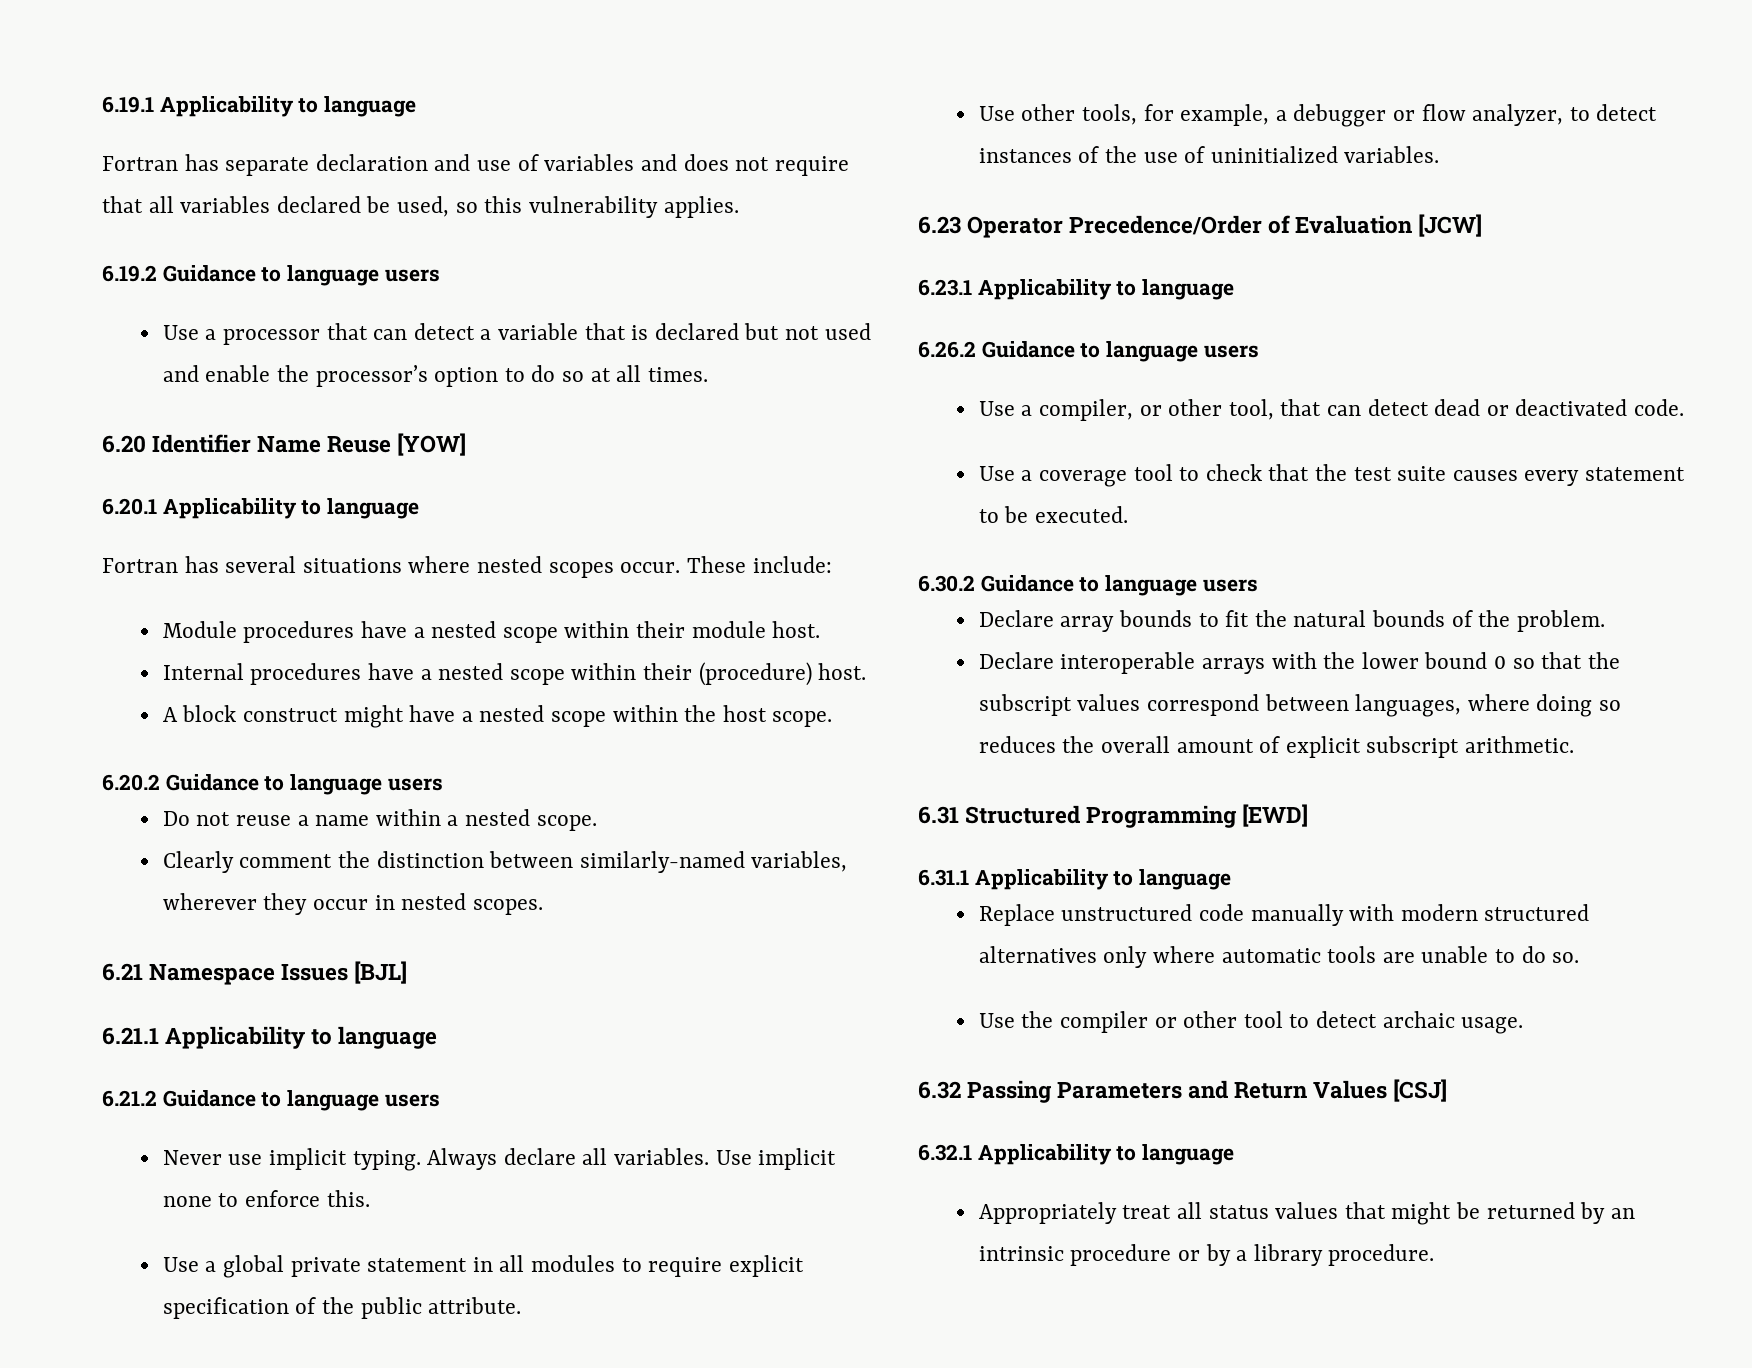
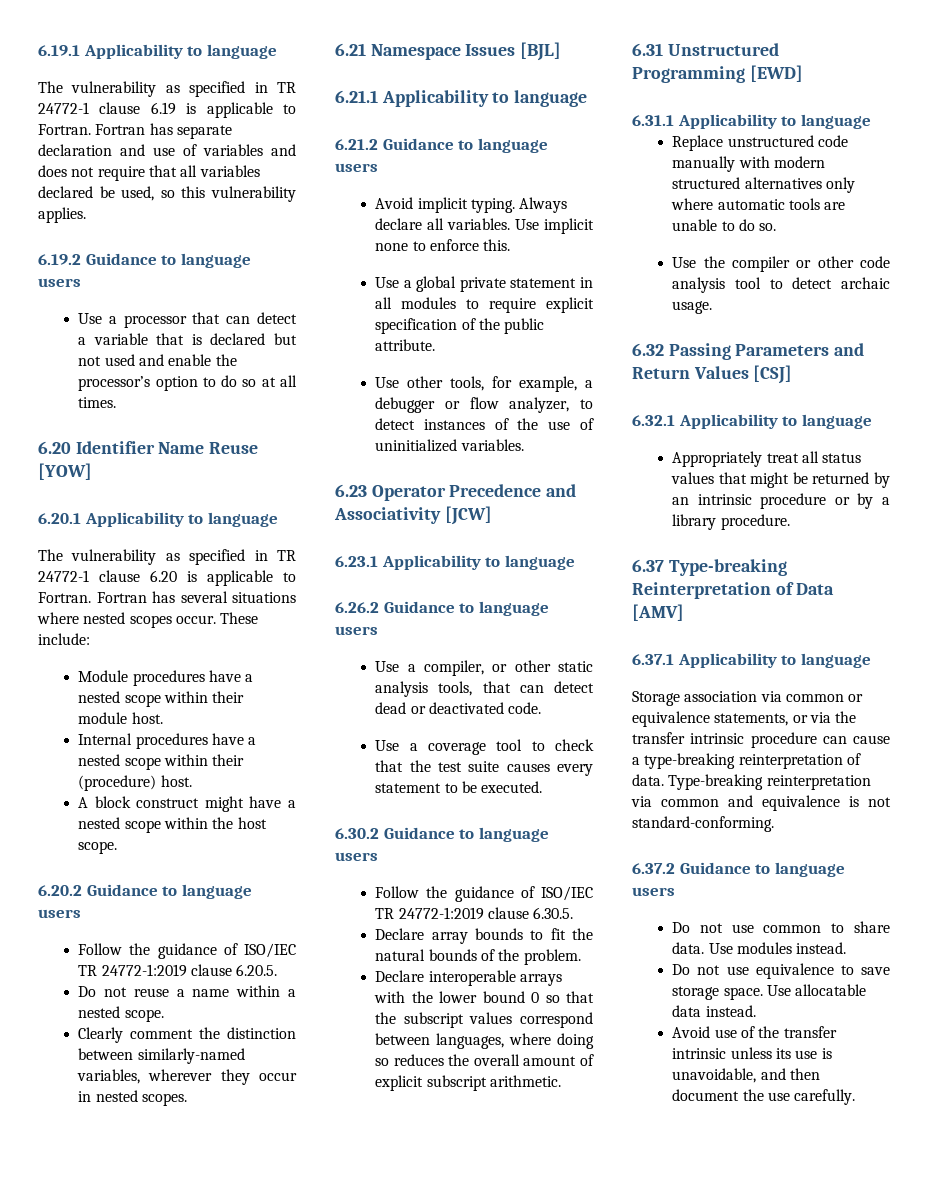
(417, 106) none -> [38,81,296,97] [38,102,296,118] [38,124,91,135] The vulnerability as specified in TR 24772-1 clause 6.19 is applicable to Fortran.
(420, 508) none -> [38,549,296,565] [38,570,296,586] [38,592,91,603] The vulnerability as specified in TR 24772-1 clause 6.20 is applicable to Fortran.
(443, 784) none -> [78,943,296,959] [78,964,278,977] // Follow the guidance of ISO/IEC TR 24772-1:2019 clause 6.20.5.
[162,1150,263,1165] Never use -> [375,197,414,209] Avoid
[1069,215,1413,235] Precedence/Order of Evaluation -> [449,484,577,497] [334,507,441,524] Precedence and Associativity
[1228,399,1274,420] tool, -> [558,661,593,672] [375,681,473,697] static analysis tools,
(1258, 585) none -> [375,886,593,902] [375,907,574,920] // Follow the guidance of ISO/IEC TR 24772-1:2019 clause 6.30.5.
[965,805,1081,824] Structured -> [667,43,779,56] Unstructured
(1238, 1019) none -> [860,256,890,268] [672,277,726,293] code analysis
(1435, 1255) none -> [632,559,787,576] [632,582,835,599] [632,604,684,621] [632,653,871,668] [632,691,864,706] [632,711,857,727] [632,732,890,748] [632,753,861,769] [632,774,871,790] [631,795,891,811] [632,816,774,832] [632,862,845,877] [632,887,675,896] [672,921,890,933] [672,942,847,954] [672,963,890,979] [672,984,867,1000] [672,1005,756,1017] [672,1026,837,1038] [672,1047,832,1059] [672,1068,820,1083] [672,1089,856,1105] // 6.37 Type-breaking Reinterpretation of Data [AMV] // 6.37.1 Applicability to language // Storage association via common or equivalence statements, or via the transfer intrinsic procedure can cause a type-breaking reinterpretation of data. Type-breaking reinterpretation via common and equivalence is not standard-conforming. // 6.37.2 Guidance to language users // Do not use common to share data. Use modules instead. // Do not use equivalence to save storage space. Use allocatable data instead. // Avoid use of the transfer intrinsic unless its use is unavoidable, and then document the use carefully.

